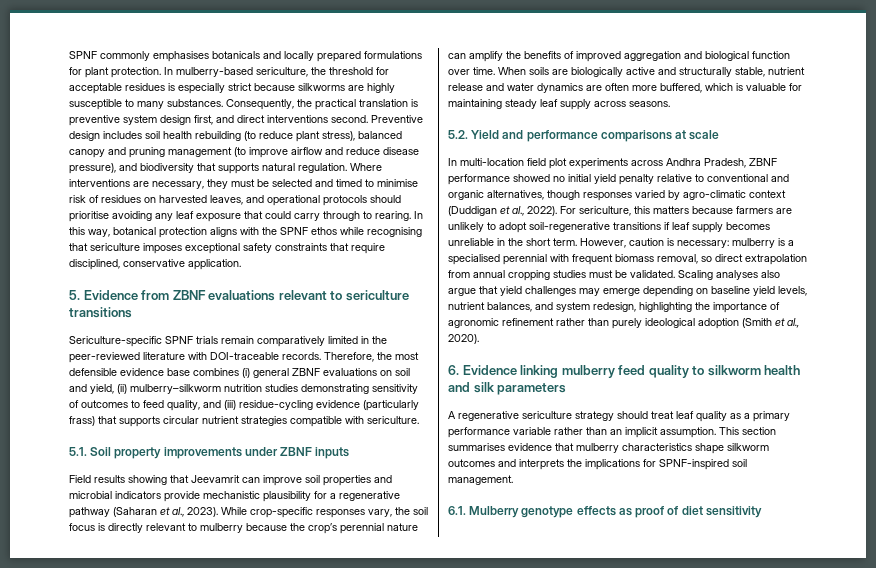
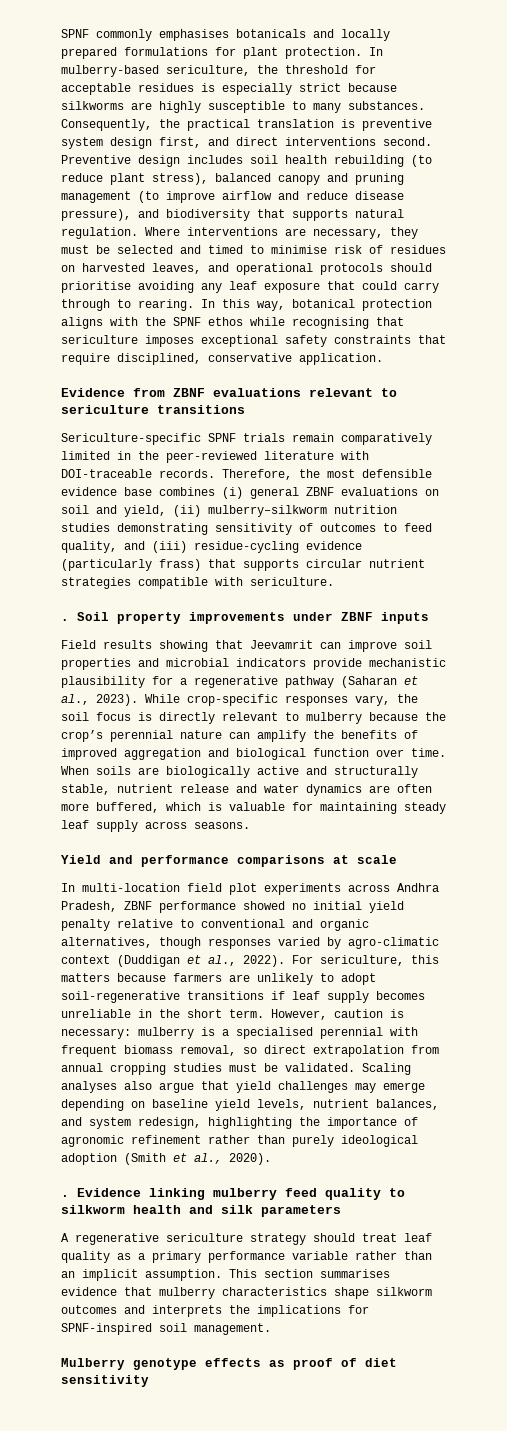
[69,290,80,300] 5. -> (383, 359) none
[69,447,87,456] 5.1. -> [61,619,69,621] .
[448,130,468,139] 5.2. -> (250, 825) none
[448,365,459,375] 6. -> [61,1195,69,1197] .
[448,506,466,515] 6.1. -> (271, 1329) none

